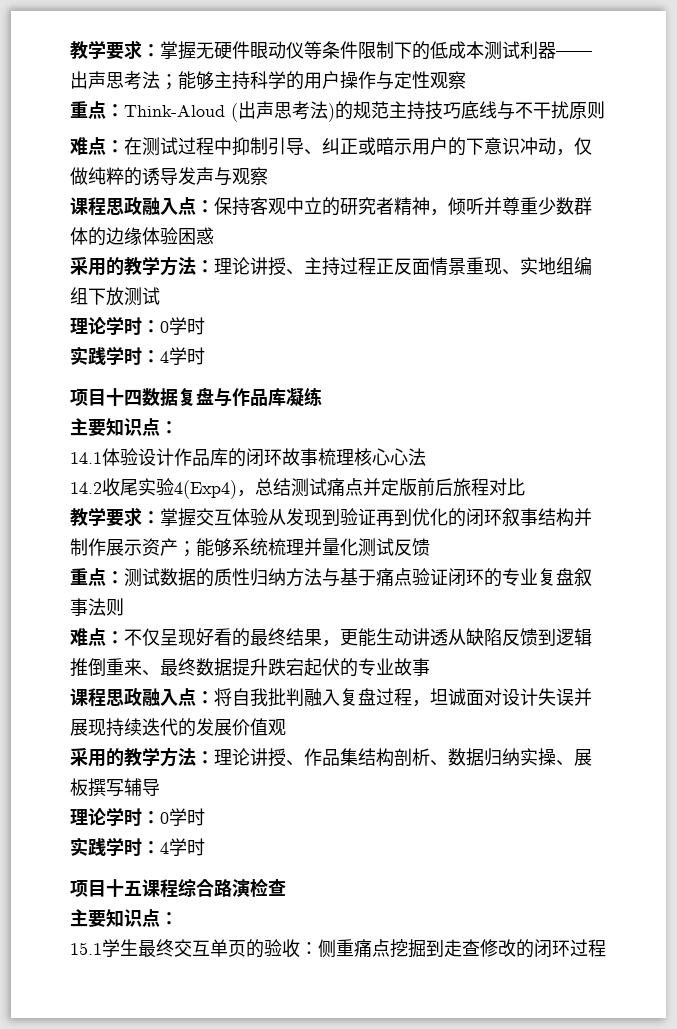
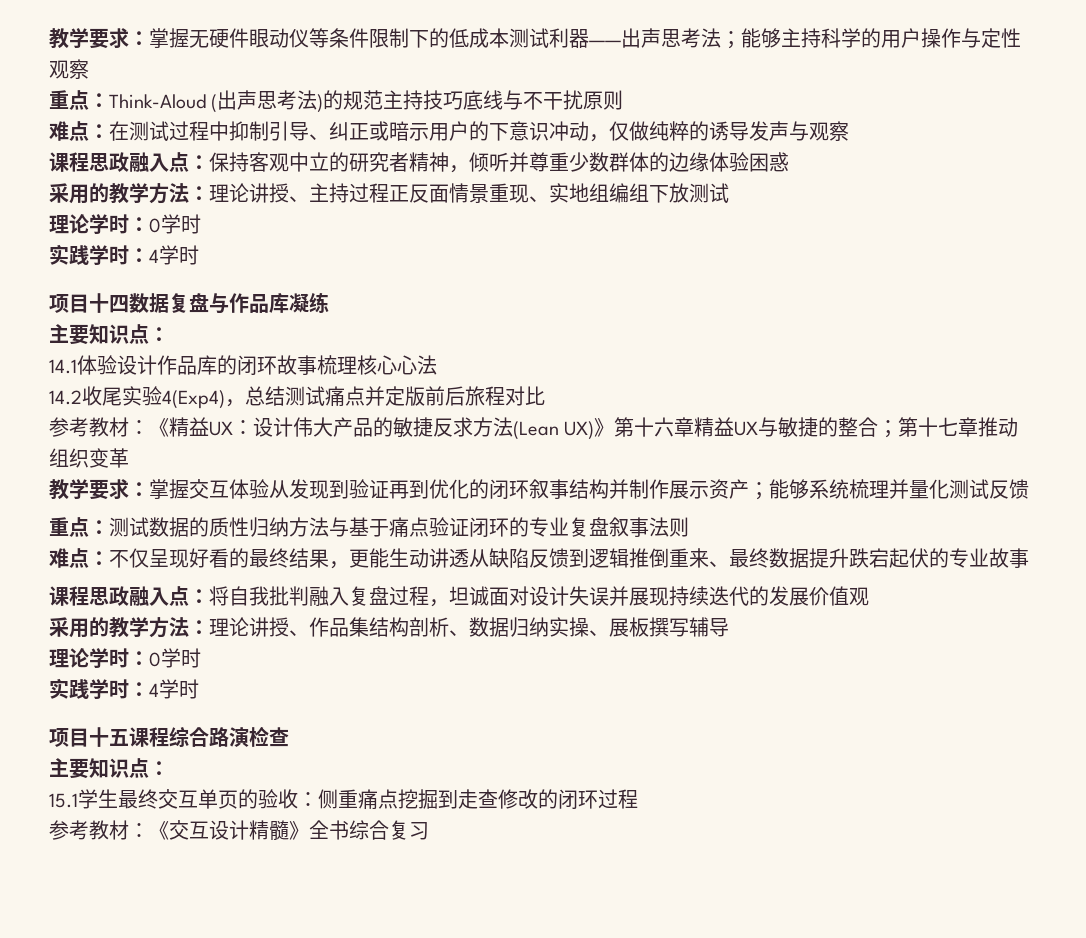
(525, 487) none -> [49,417,1019,440] [49,448,129,468] // 参考教材：《精益UX：设计伟大产品的敏捷反求方法(Lean UX)》第十六章精益UX与敏捷的整合；第十七章推动组织变革
(606, 948) none -> [49,820,429,840] // 参考教材：《交互设计精髓》全书综合复习

